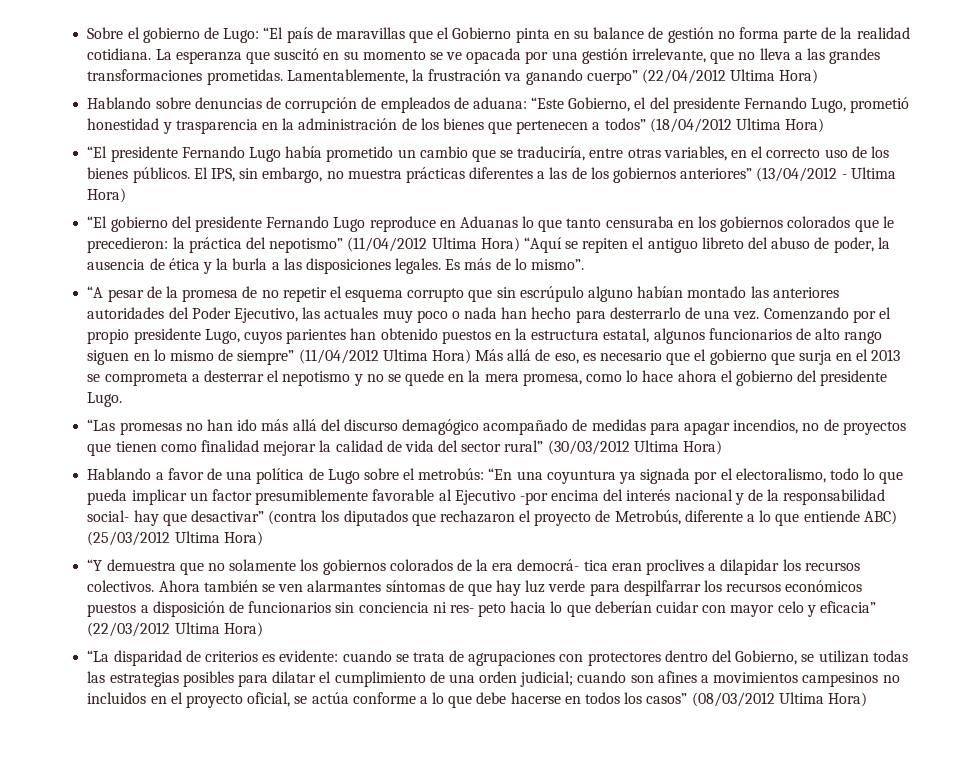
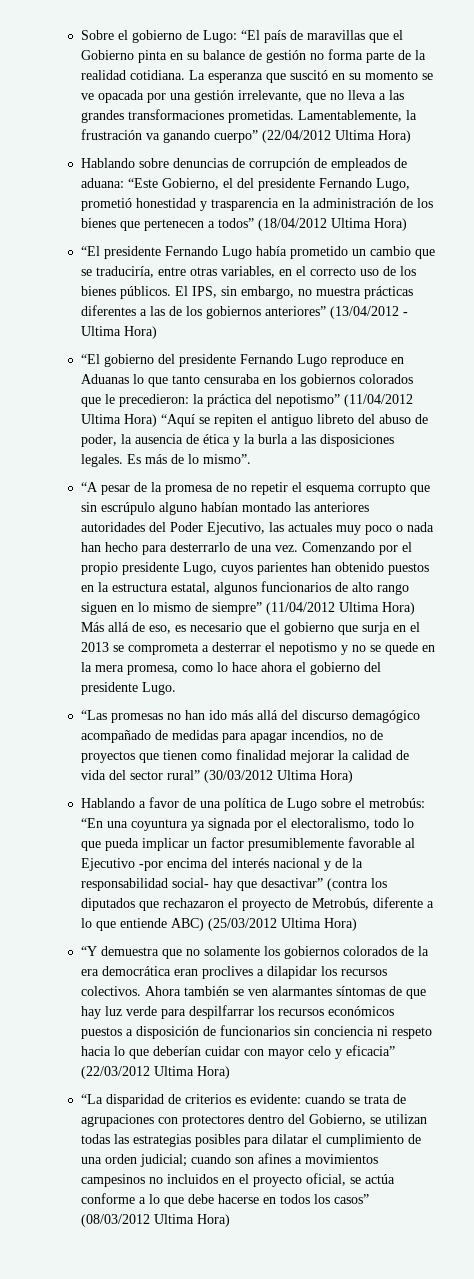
[517,559,608,571] democrá- tica -> [101,966,171,976] democrática
[449,603,507,617] res- peto -> [391,1027,432,1039] respeto

